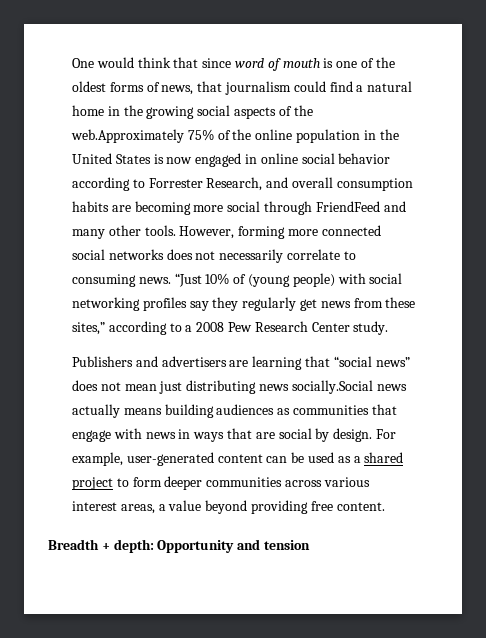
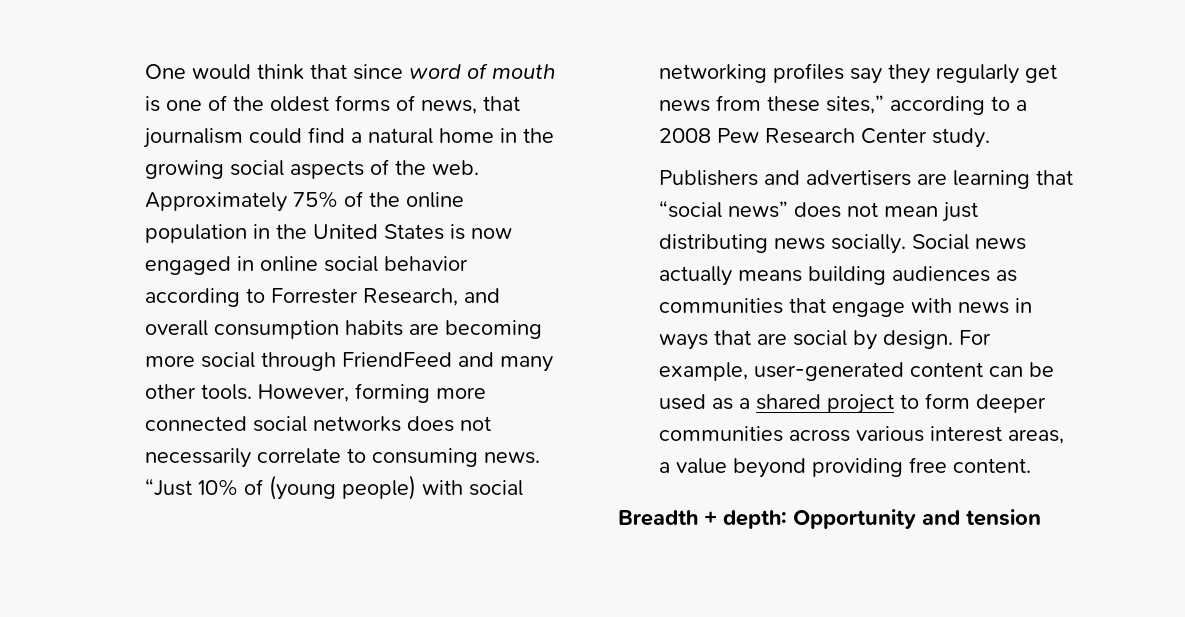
[71,129,185,143] web.Approximately -> [432,160,480,175] [145,192,288,212] web. Approximately
[291,380,373,394] socially.Social -> [831,234,970,254] socially. Social

